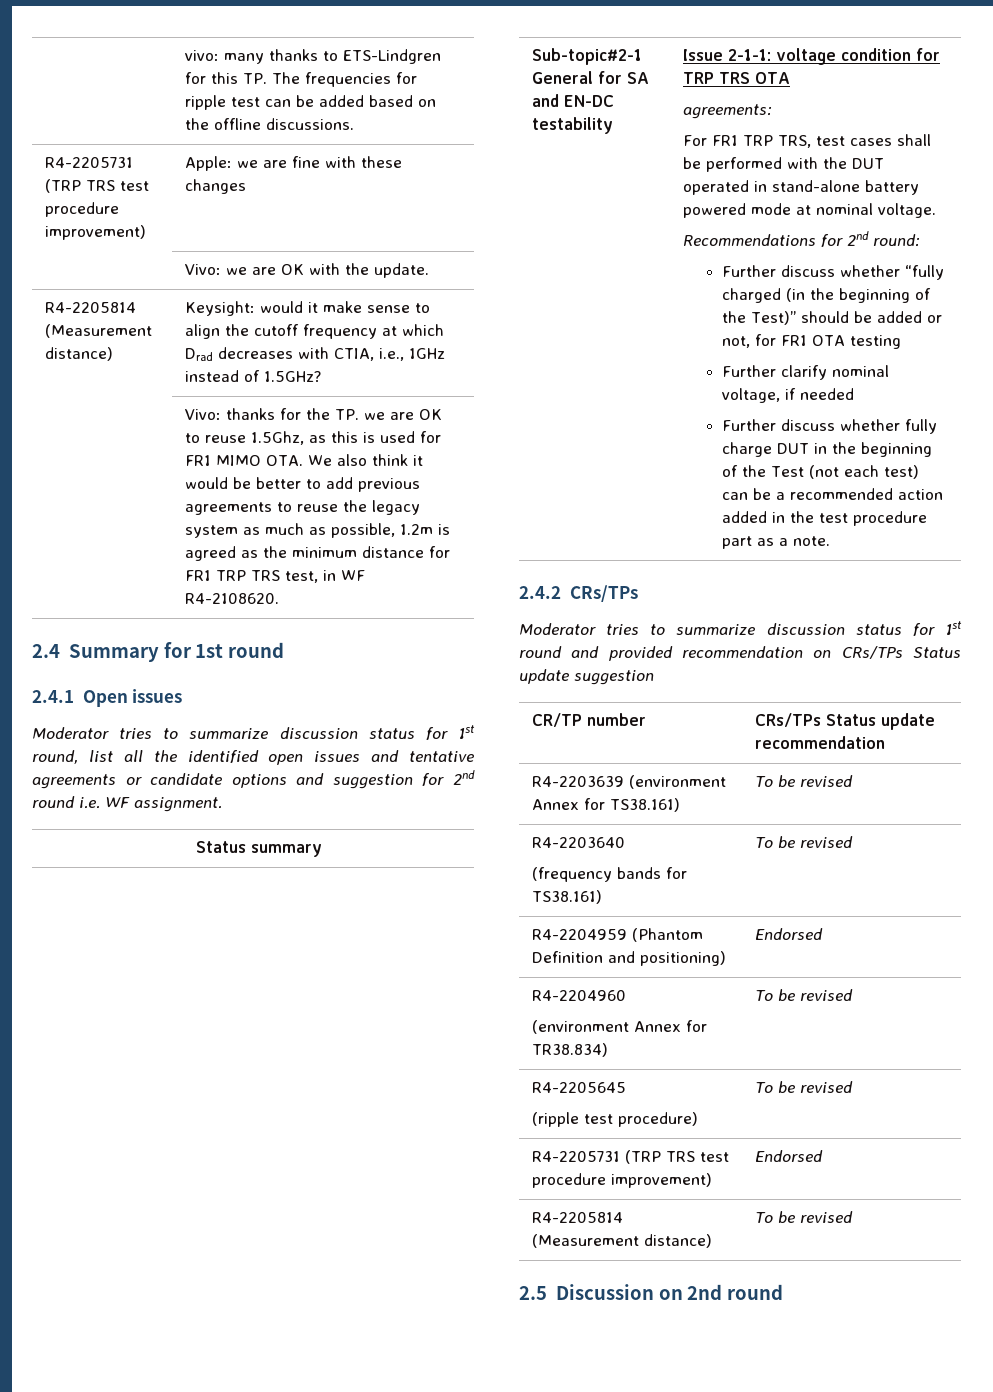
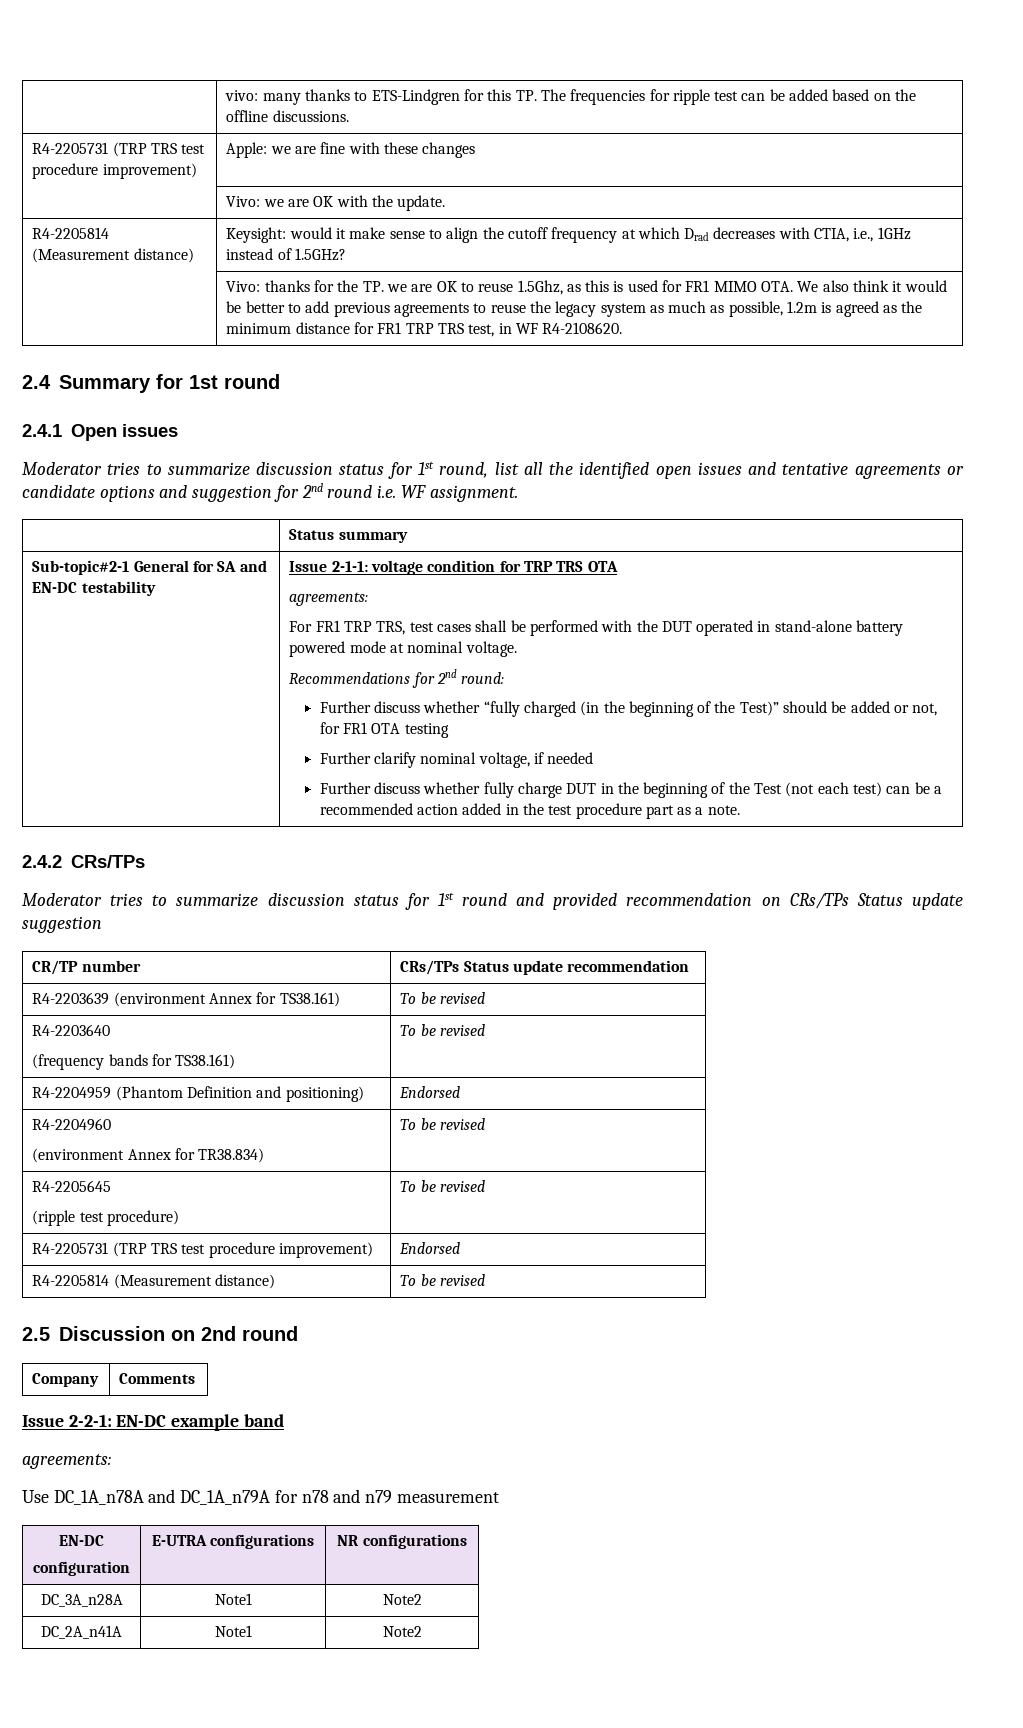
(784, 1292) none -> [32,1373,100,1387] [119,1373,196,1384] [22,1414,284,1431] [22,1454,111,1469] [22,1489,499,1505] [59,1535,104,1546] [33,1561,130,1576] [151,1534,315,1549] [337,1534,467,1549] [40,1594,123,1607] [214,1593,252,1605] [382,1594,422,1605] [41,1625,122,1639] [214,1625,252,1637] [382,1626,422,1637] // Company | Comments // Issue 2-2-1: EN-DC example band // agreements: // Use DC_1A_n78A and DC_1A_n79A for n78 and n79 measurement // EN-DC // configuration | E-UTRA configurations | NR configurations // DC_3A_n28A | Note1 | Note2 // DC_2A_n41A | Note1 | Note2

